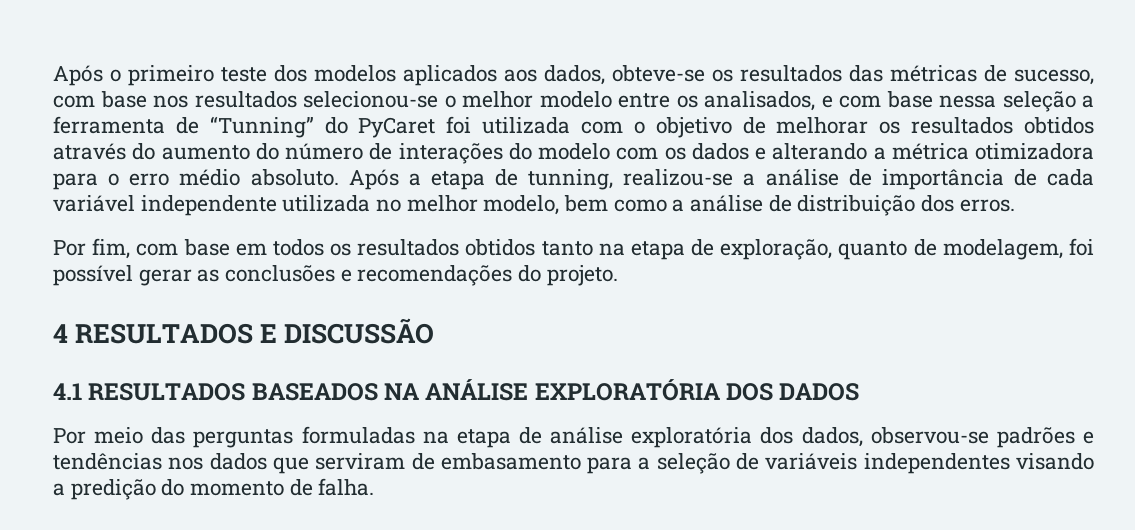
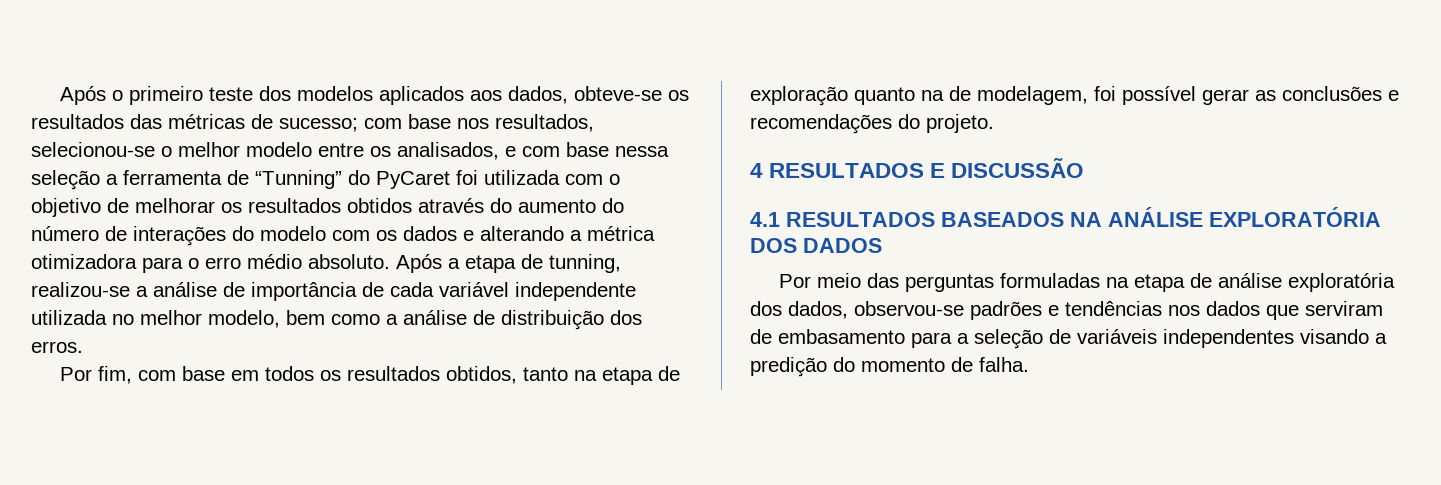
[1014,69,1094,85] sucesso, -> [279,118,358,132] sucesso;
[194,91,297,108] resultados -> [495,114,594,132] resultados,
[465,239,536,256] obtidos -> [445,366,517,384] obtidos,
[720,239,908,260] exploração, quanto -> [750,86,944,106] exploração quanto na

